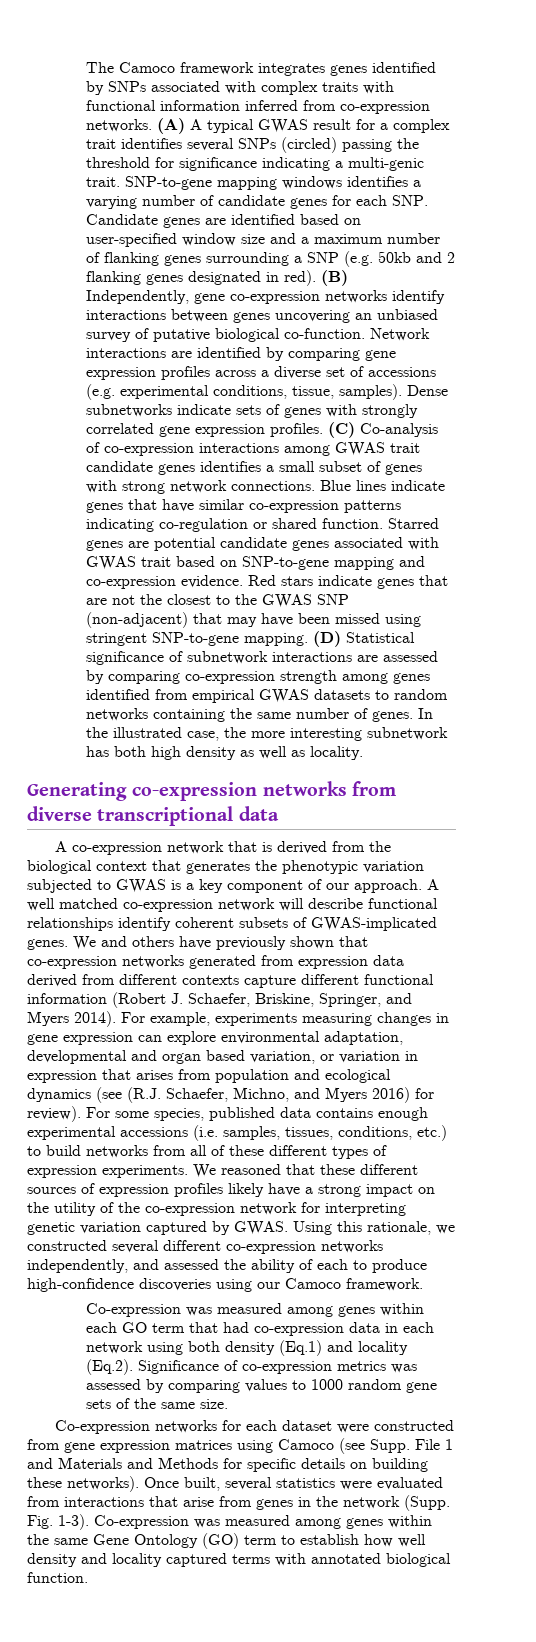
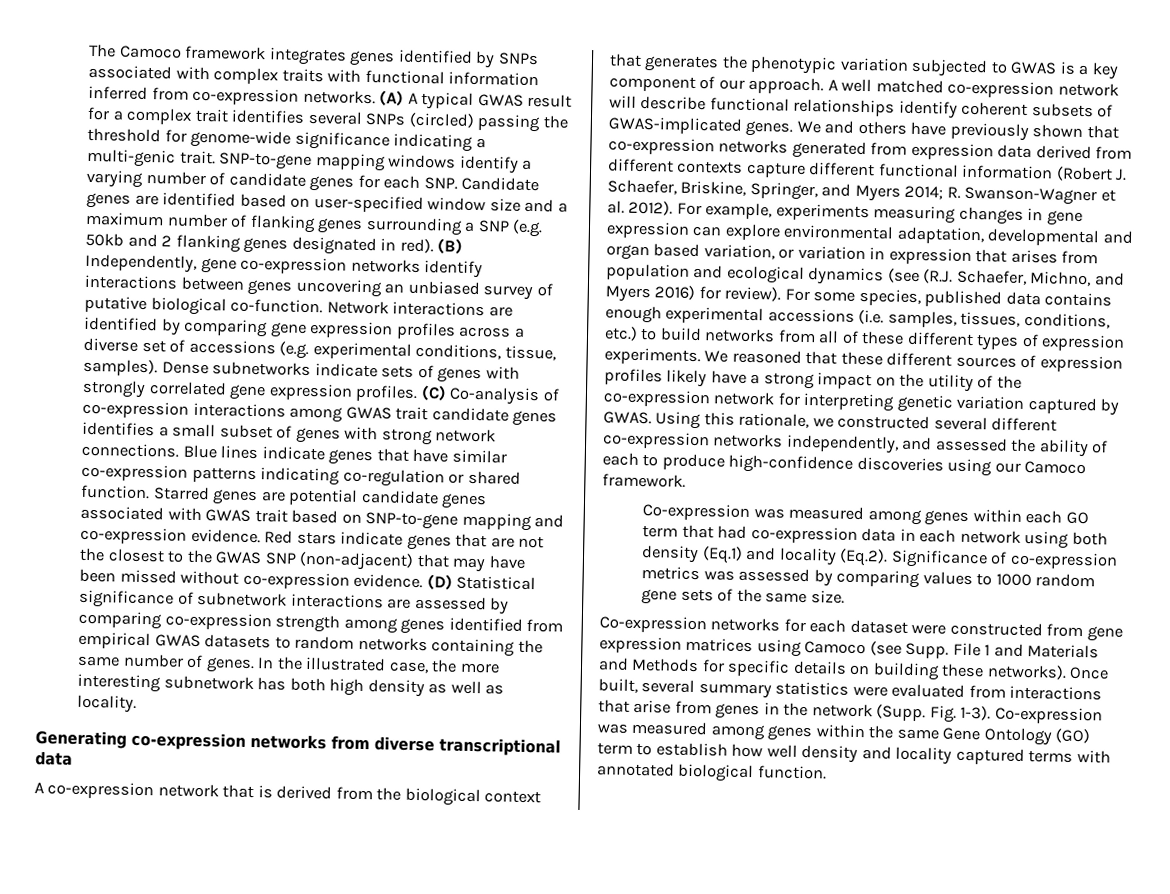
(175, 162) none -> [190,129,292,149] genome-wide
[347,176,409,187] identifies -> [458,155,519,174] identify
[385,614,422,627] [86,632,309,646] using stringent SNP-to-gene mapping. -> [180,570,424,590] without co-expression evidence.
[74,1011,116,1027] 2014). -> [904,185,1116,206] [607,200,674,216] 2014; R. Swanson-Wagner et al. 2012).
(272, 1483) none -> [698,683,772,699] summary

